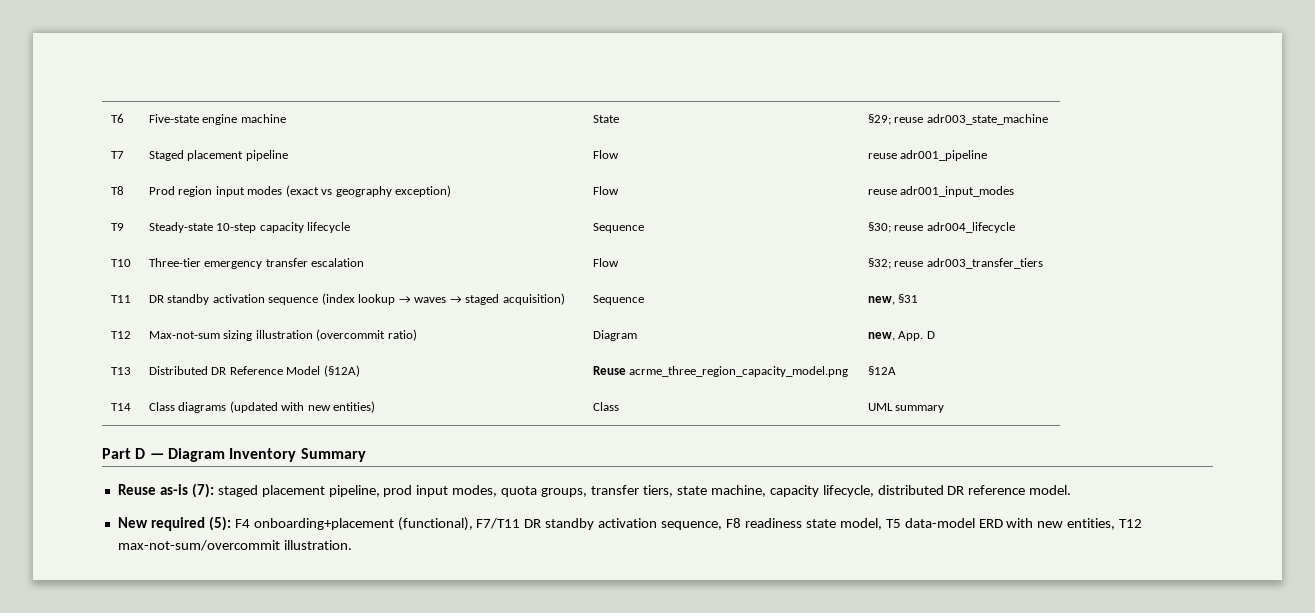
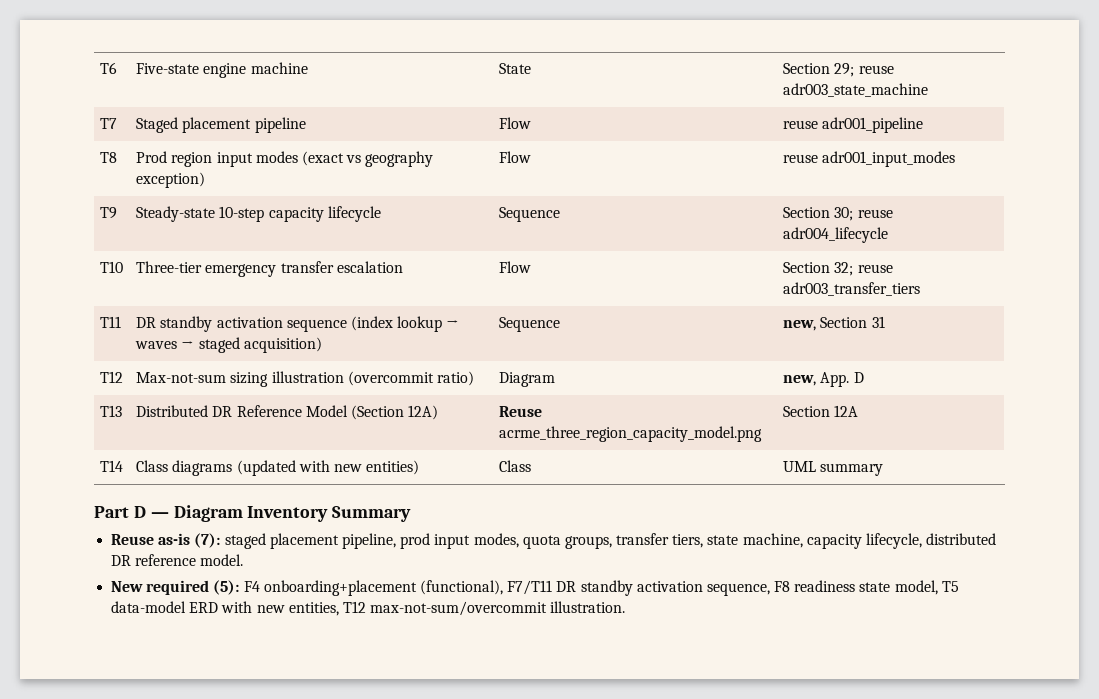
[867,114,891,125] §29; -> [783,63,855,77] Section 29;
[867,222,891,233] §30; -> [783,207,854,221] Section 30;
[867,258,891,269] §32; -> [783,262,854,276] Section 32;
[898,294,919,303] §31 -> [820,316,885,328] Section 31
[323,365,360,377] (§12A) -> [350,405,439,420] (Section 12A)
[867,366,896,375] §12A -> [783,405,859,417] Section 12A

